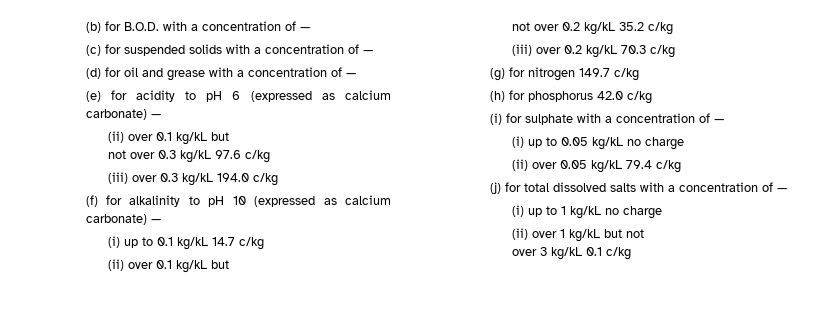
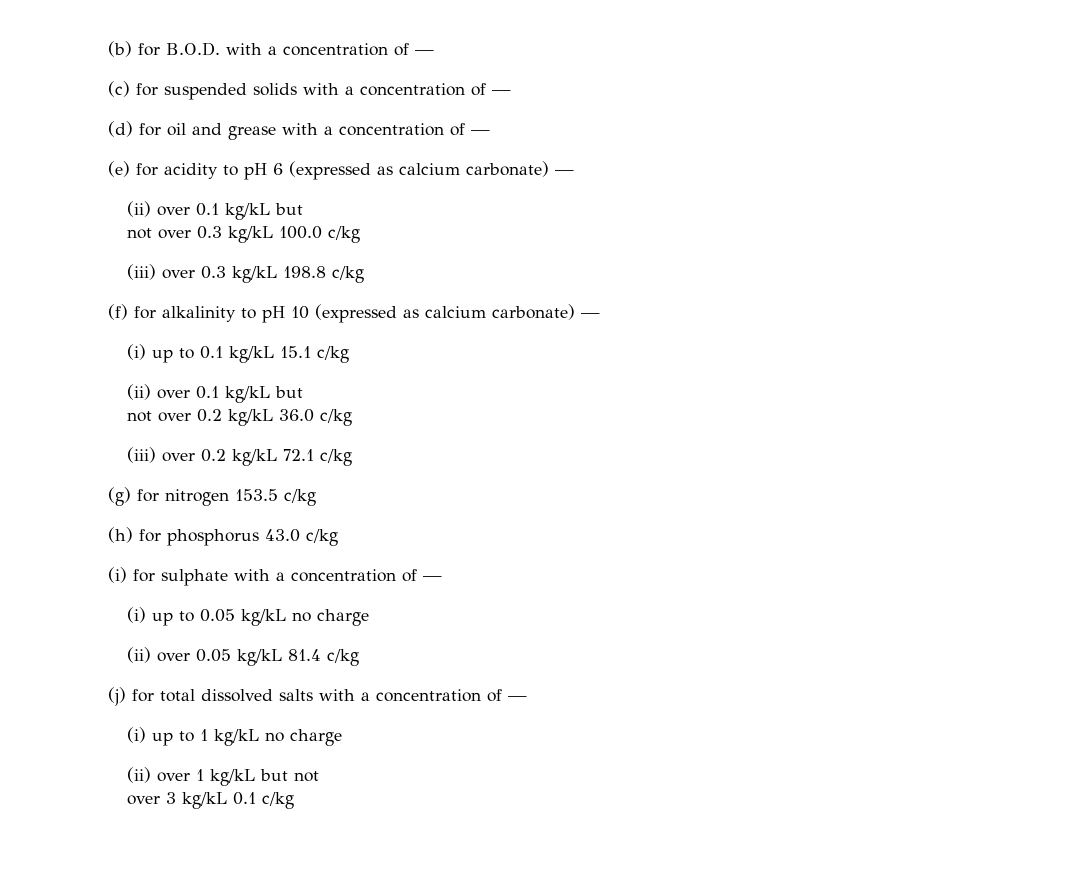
[214,150,241,159] 97.6 -> [279,226,323,239] 100.0
[216,173,249,182] 194.0 -> [283,266,327,278] 198.8
[211,237,235,246] 14.7 -> [280,346,312,358] 15.1
[618,22,644,31] 35.2 -> [279,409,315,422] 36.0
[620,45,646,54] 70.3 -> [283,449,315,461] 72.1
[578,68,610,77] 149.7 -> [234,489,278,501] 153.5
[596,91,623,100] 42.0 -> [264,529,300,542] 43.0
[625,160,652,169] 79.4 -> [288,649,322,661] 81.4

